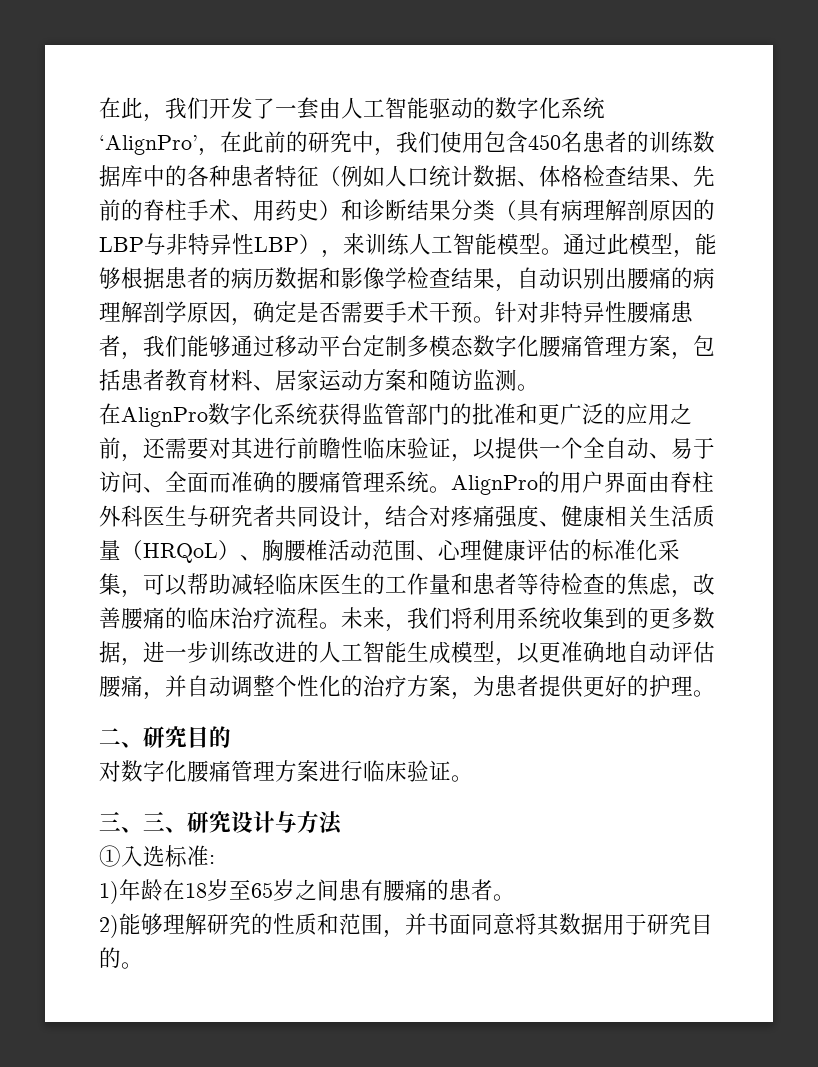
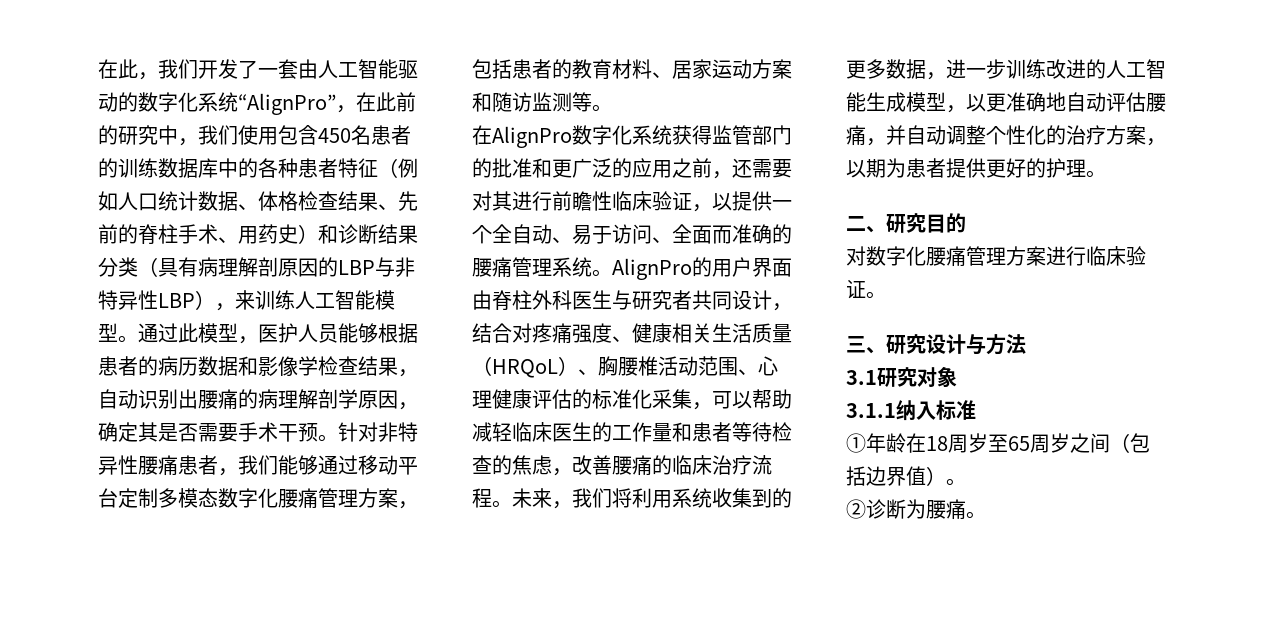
[99,135,198,155] ‘AlignPro’ -> [238,93,336,115] “AlignPro”
(695, 254) none -> [258,323,338,343] 医护人员
(297, 312) none -> [138,422,158,442] 其
(165, 380) none -> [552,59,572,79] 的
(517, 380) none -> [572,92,592,112] 等
(473, 696) none -> [846,159,886,178] 以期
[143,811,187,833] 三、 -> (886, 350) none
[99,845,215,867] [99,881,119,904] ①入选标准: // 1) -> [846,366,957,387] [846,400,976,421] [846,433,866,453] 3.1研究对象 // 3.1.1纳入标准 // ①
(207, 890) none -> [948,434,968,453] 周
[273,879,515,902] [99,913,713,938] [99,947,121,968] 岁之间患有腰痛的患者。 // 2)能够理解研究的性质和范围，并书面同意将其数据用于研究目的 -> [1030,433,1150,453] [846,466,966,486] [846,499,966,520] 周岁之间（包括边界值）。 // ②诊断为腰痛

